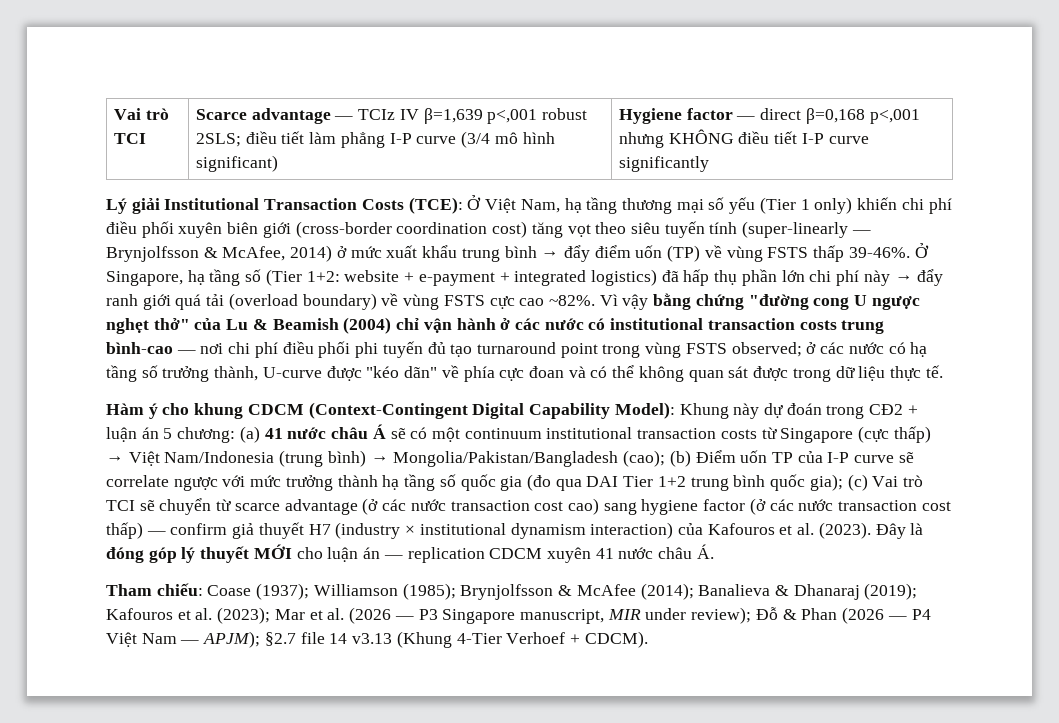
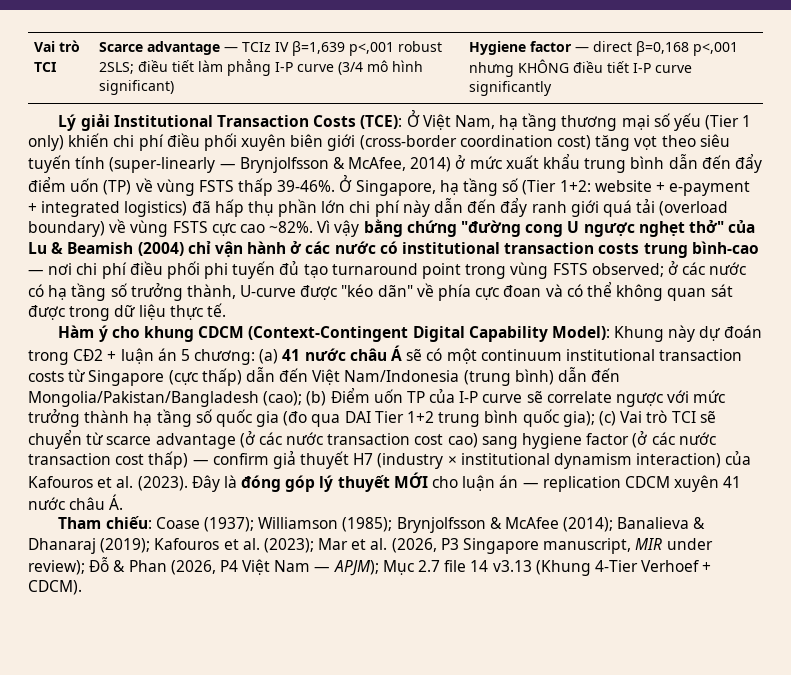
[541,251,560,258] → -> [668,154,731,169] dẫn đến
[894,275,913,282] → -> [434,198,497,213] dẫn đến
[106,456,124,463] → -> [245,367,309,382] dẫn đến
[370,456,389,463] → -> [558,367,621,382] dẫn đến
[349,607,414,624] (2026 — -> [391,538,437,553] (2026,
[842,607,907,624] (2026 — -> [170,560,216,575] (2026,
[264,632,296,646] §2.7 -> [382,560,441,575] Mục 2.7

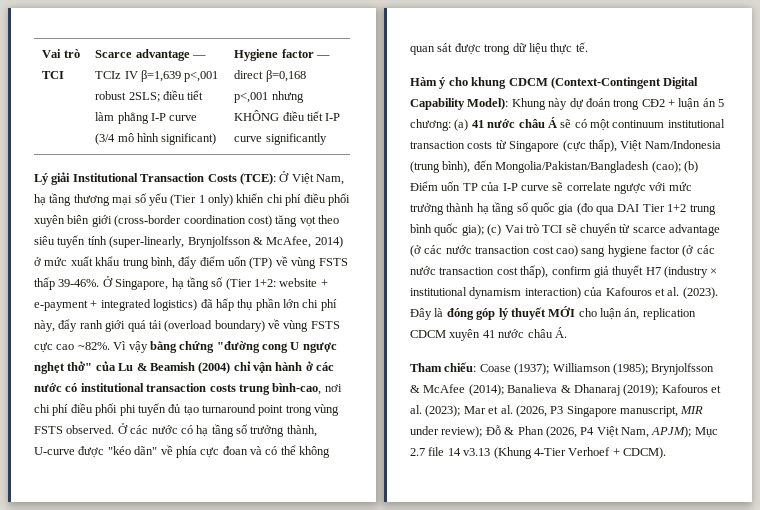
[109,157,236,173] (super-linearly — -> [109,236,185,248] (super-linearly,
[630,154,731,169] bình dẫn đến -> [150,257,175,269] bình,
[402,198,497,217] này dẫn đến -> [34,320,55,332] này,
[691,241,759,254] [28,270,44,275] bình-cao — -> [272,383,322,395] bình-cao,
[591,261,679,277] observed; ở -> [66,423,128,434] observed. Ở
[201,367,309,386] thấp) dẫn đến -> [588,139,617,152] thấp),
[514,367,588,385] bình) dẫn -> [442,161,471,173] bình),
[148,451,209,469] thấp) — -> [520,265,549,278] thấp),
[499,475,539,488] án — -> [624,308,640,320] án,
[274,560,331,572] Nam — -> [621,427,649,438] Nam,

